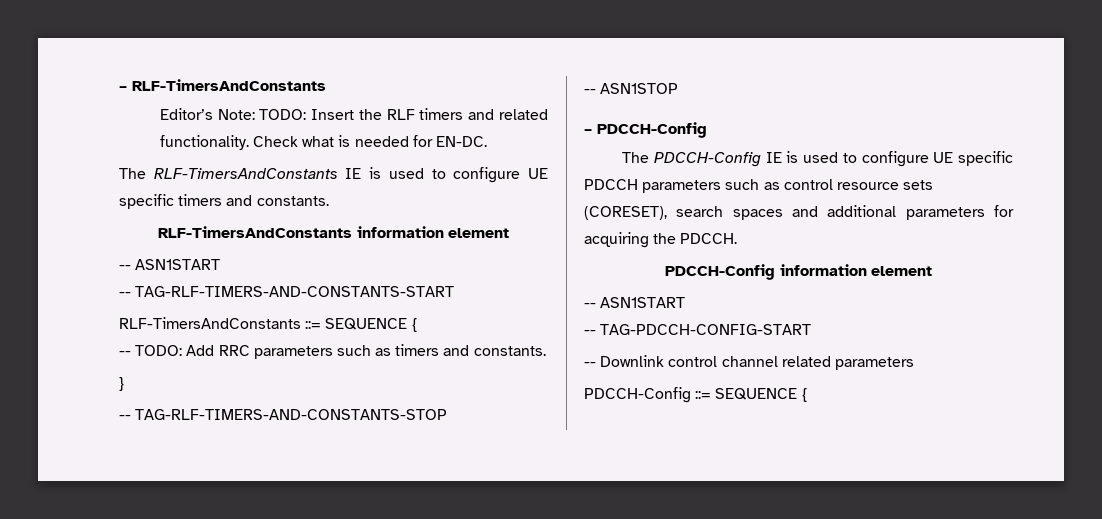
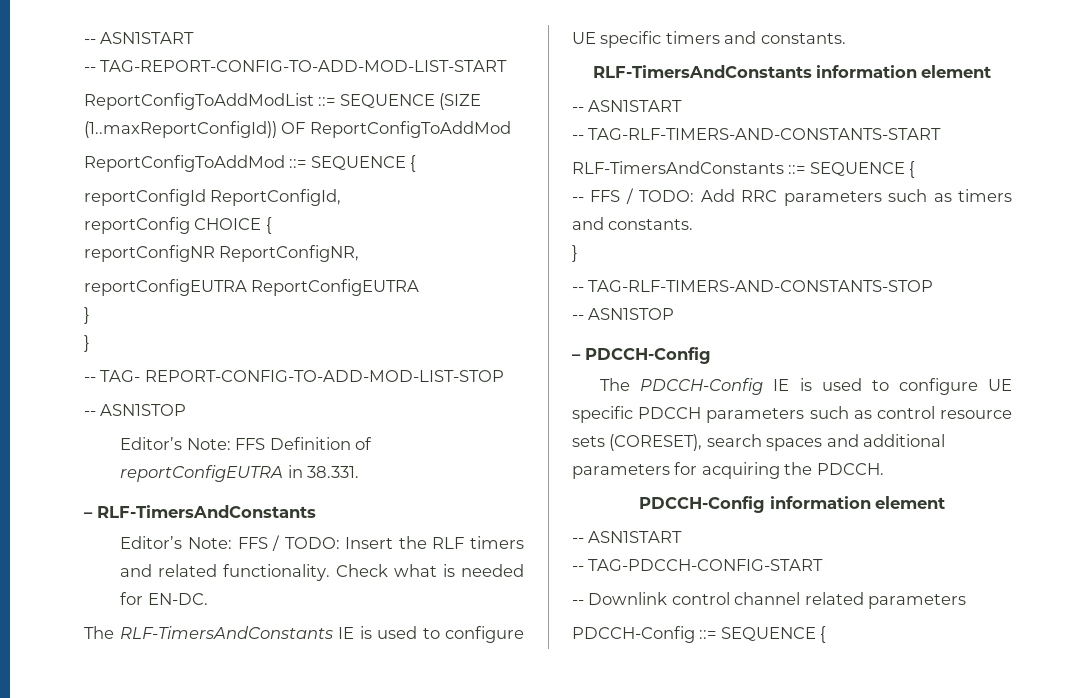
(119, 88) none -> [84,32,195,44] [84,60,508,72] [84,93,482,110] [84,121,511,138] [84,155,417,172] [84,189,342,206] [84,217,272,234] [84,245,360,262] [84,279,420,296] [84,307,90,324] [84,335,90,352] [84,370,504,382] [84,404,187,416] [120,437,373,450] [120,465,360,482] -- ASN1START // -- TAG-REPORT-CONFIG-TO-ADD-MOD-LIST-START // ReportConfigToAddModList ::= SEQUENCE (SIZE (1..maxReportConfigId)) OF ReportConfigToAddMod // ReportConfigToAddMod ::= SEQUENCE { // reportConfigId ReportConfigId, // reportConfig CHOICE { // reportConfigNR ReportConfigNR, // reportConfigEUTRA ReportConfigEUTRA // } // } // -- TAG- REPORT-CONFIG-TO-ADD-MOD-LIST-STOP // -- ASN1STOP // Editor’s Note: FFS Definition of reportConfigEUTRA in 38.331. //
(255, 114) none -> [237,535,281,551] FFS /
(131, 353) none -> [590,188,634,204] FFS /

